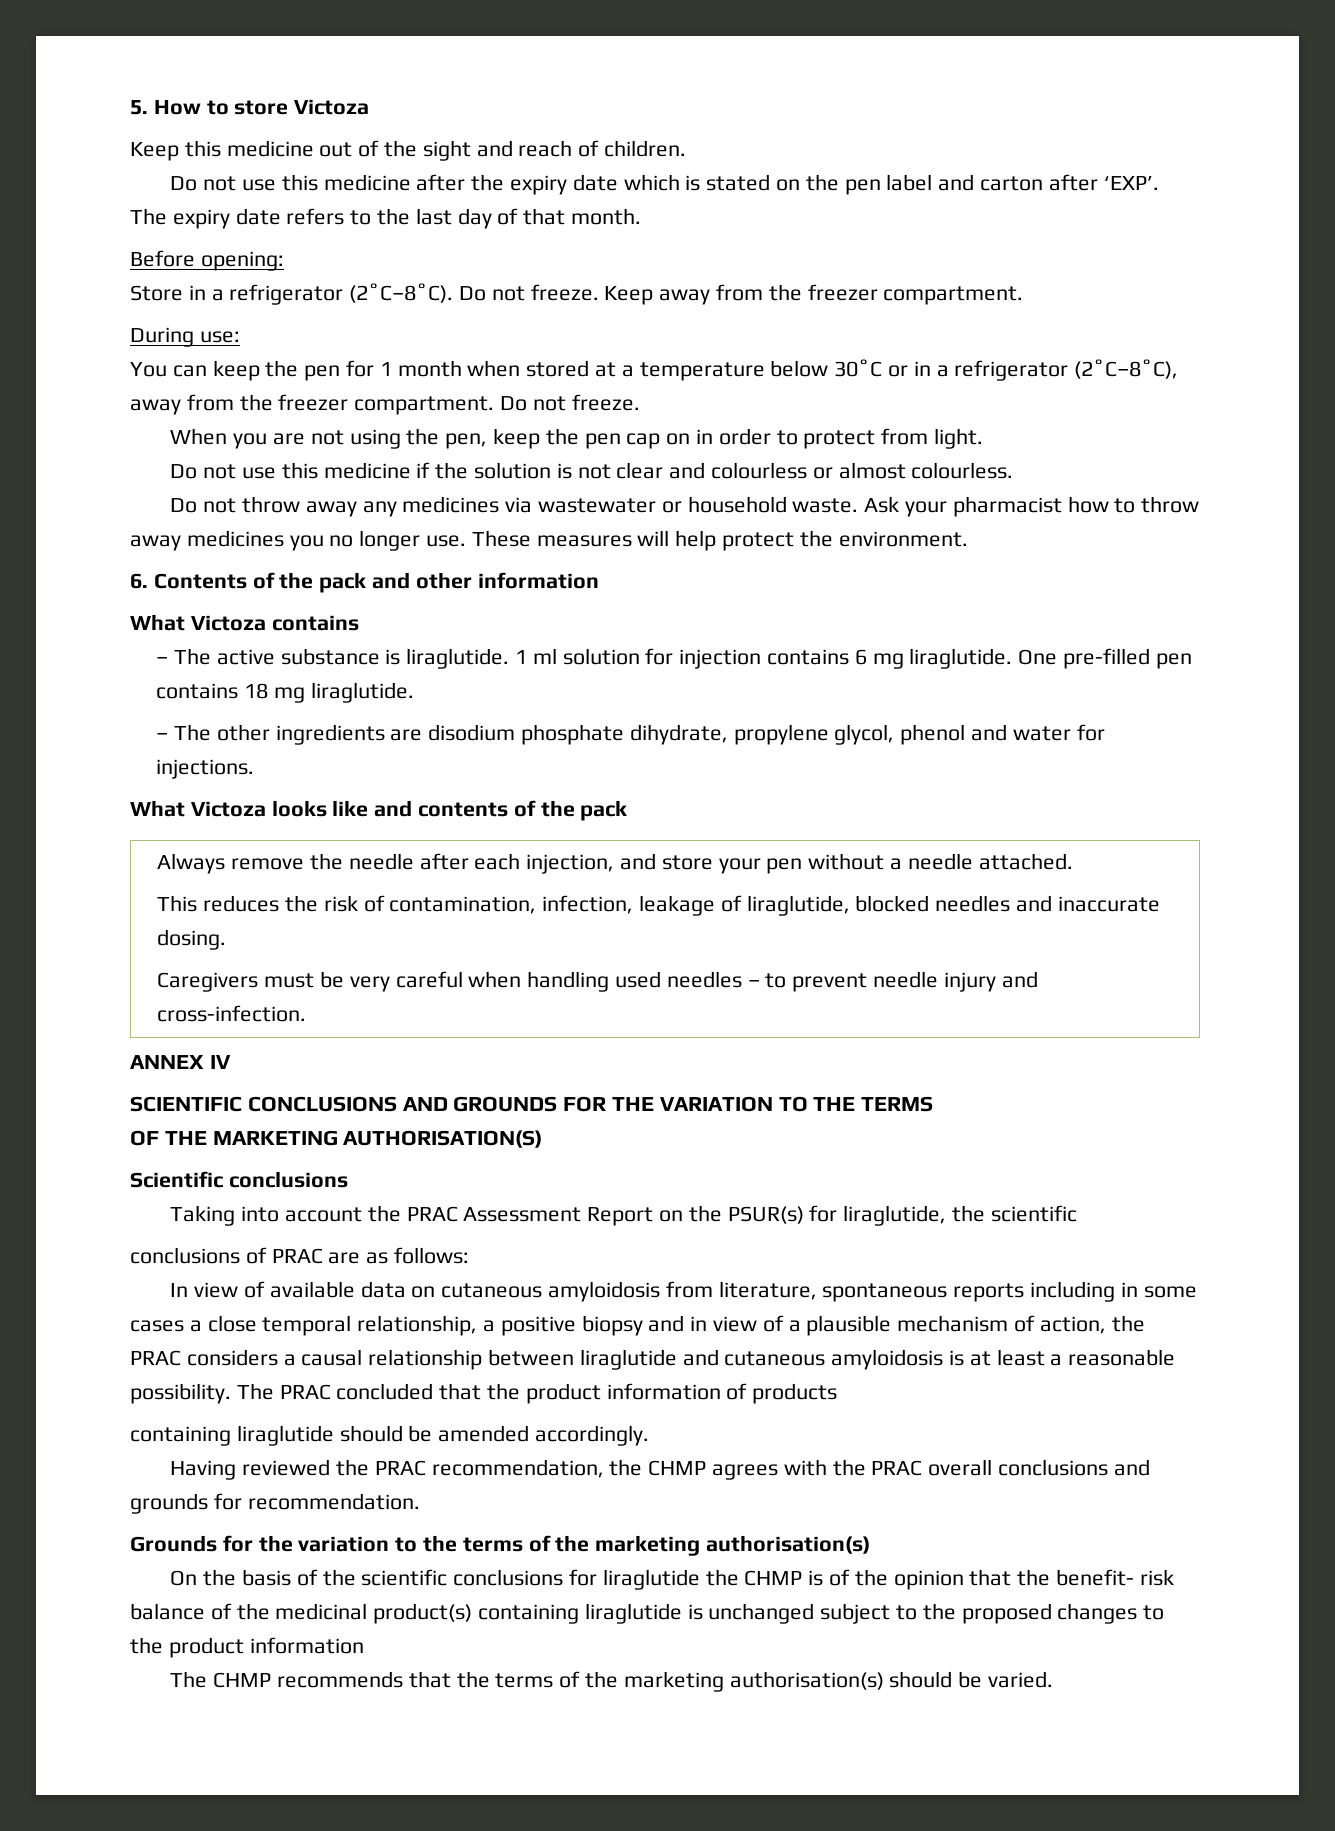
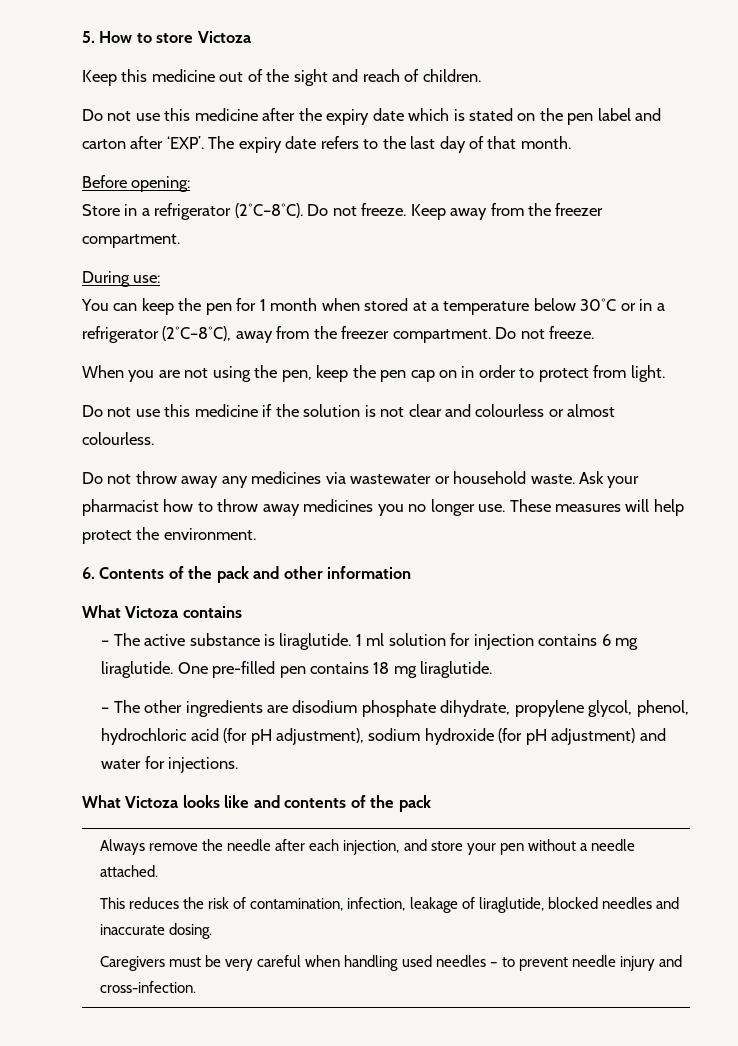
[900,724,966,745] phenol -> [636,700,689,717] [101,728,636,745] phenol, hydrochloric acid (for pH adjustment), sodium hydroxide (for pH adjustment)
[130,1055,231,1069] [130,1096,934,1112] [130,1130,543,1148] [130,1171,348,1188] [170,1205,1077,1226] [130,1247,470,1264] [170,1281,1197,1302] [130,1315,1145,1336] [130,1349,1176,1370] [130,1383,838,1404] [130,1425,650,1446] [170,1459,1150,1480] [130,1493,420,1514] [130,1535,871,1556] [170,1569,1174,1590] [130,1603,1165,1624] [130,1637,364,1658] [170,1671,1053,1692] // ANNEX IV // SCIENTIFIC CONCLUSIONS AND GROUNDS FOR THE VARIATION TO THE TERMS // OF THE MARKETING AUTHORISATION(S) // Scientific conclusions // Taking into account the PRAC Assessment Report on the PSUR(s) for liraglutide, the scientific // conclusions of PRAC are as follows: // In view of available data on cutaneous amyloidosis from literature, spontaneous reports including in some cases a close temporal relationship, a positive biopsy and in view of a plausible mechanism of action, the PRAC considers a causal relationship between liraglutide and cutaneous amyloidosis is at least a reasonable possibility. The PRAC concluded that the product information of products // containing liraglutide should be amended accordingly. // Having reviewed the PRAC recommendation, the CHMP agrees with the PRAC overall conclusions and grounds for recommendation. // Grounds for the variation to the terms of the marketing authorisation(s) // On the basis of the scientific conclusions for liraglutide the CHMP is of the opinion that the benefit- risk balance of the medicinal product(s) containing liraglutide is unchanged subject to the proposed changes to the product information // The CHMP recommends that the terms of the marketing authorisation(s) should be varied. -> (197, 987) none

